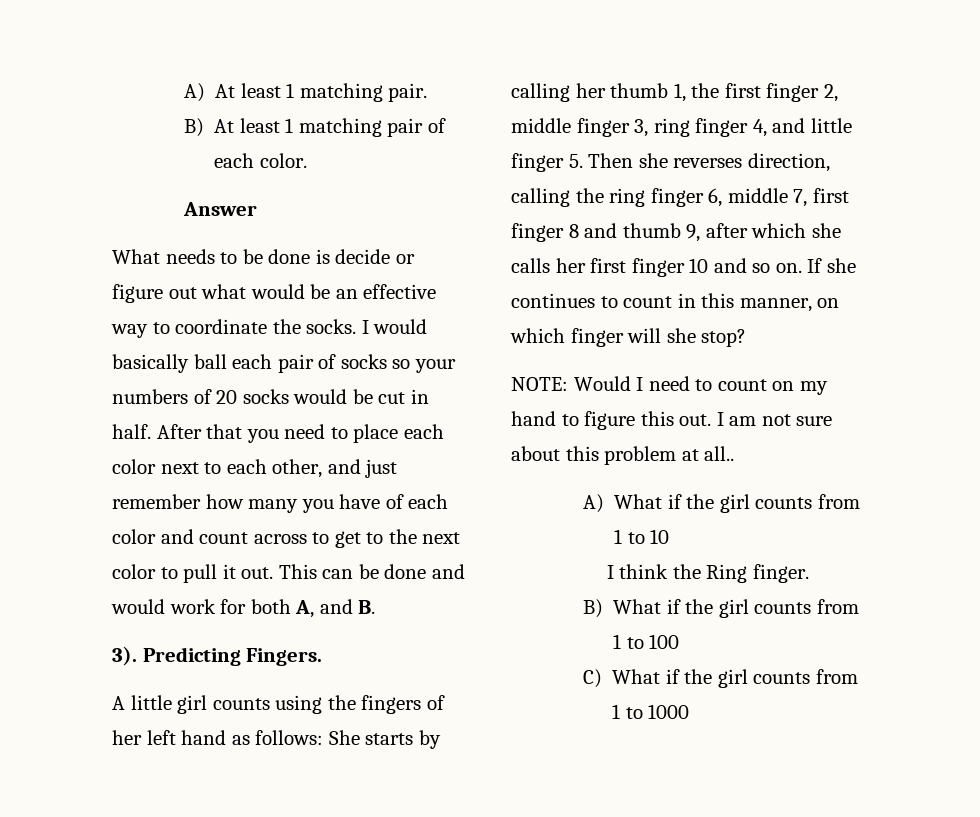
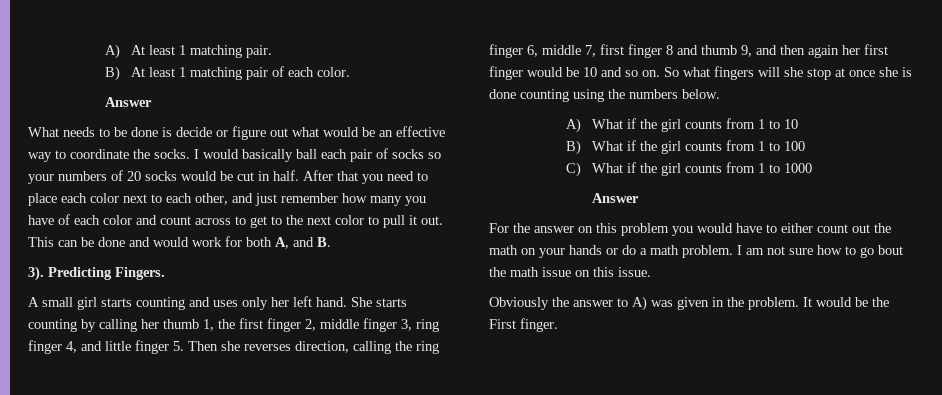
[130,695,445,714] [112,730,324,745] little girl counts using the fingers of her left hand as follows: -> [42,296,347,310] small girl starts counting and uses only her left hand.
(414, 739) none -> [28,319,77,332] counting
[705,223,841,238] [511,258,550,273] after which she calls -> [756,45,839,58] and then again
(685, 267) none -> [527,67,579,77] would be
[807,258,856,273] [511,293,840,312] [510,328,747,347] [511,376,828,395] [511,411,833,430] [511,446,735,465] If she continues to count in this manner, on which finger will she stop? // NOTE: Would I need to count on my hand to figure this out. I am not sure about this problem at all.. -> [664,66,912,80] [489,89,720,102] So what fingers will she stop at once she is done counting using the numbers below.
[606,564,809,583] // I think the Ring finger. -> (798, 124) none
(690, 711) none -> [591,193,639,203] [489,223,891,236] [489,245,903,258] [489,267,651,277] [489,296,889,311] [489,318,558,332] // Answer // For the answer on this problem you would have to either count out the math on your hands or do a math problem. I am not sure how to go bout the math issue on this issue. // Obviously the answer to A) was given in the problem. It would be the First finger.

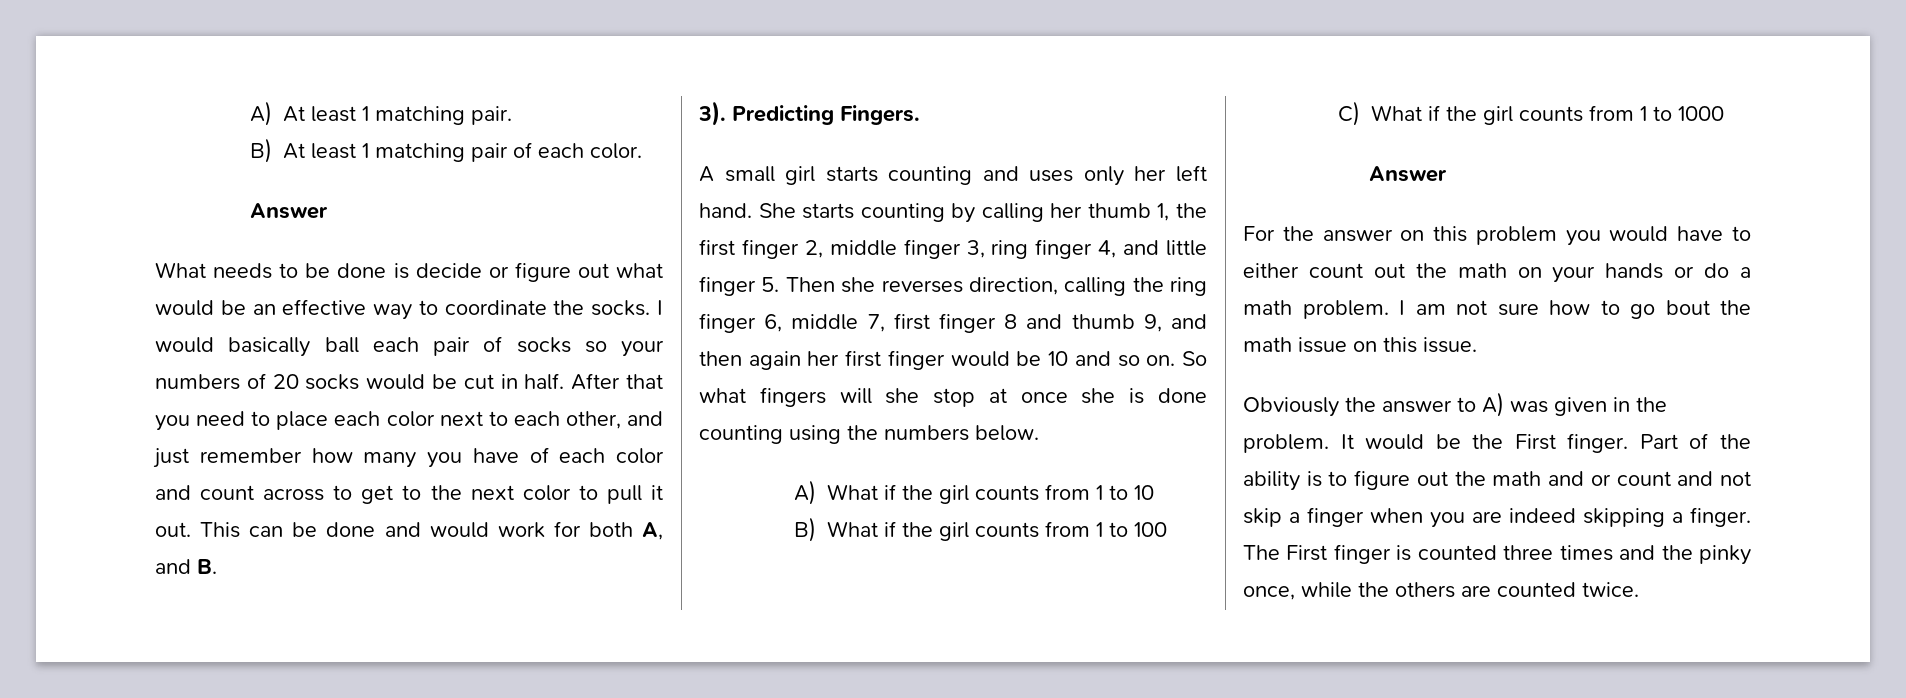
(558, 325) none -> [1639,433,1751,449] [1243,470,1751,491] [1243,507,1751,528] [1243,544,1751,565] [1243,582,1639,600] Part of the ability is to figure out the math and or count and not skip a finger when you are indeed skipping a finger. The First finger is counted three times and the pinky once, while the others are counted twice.

